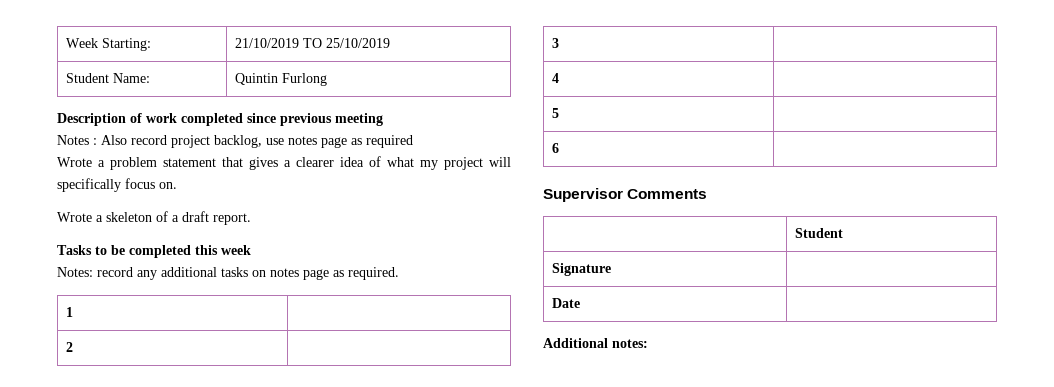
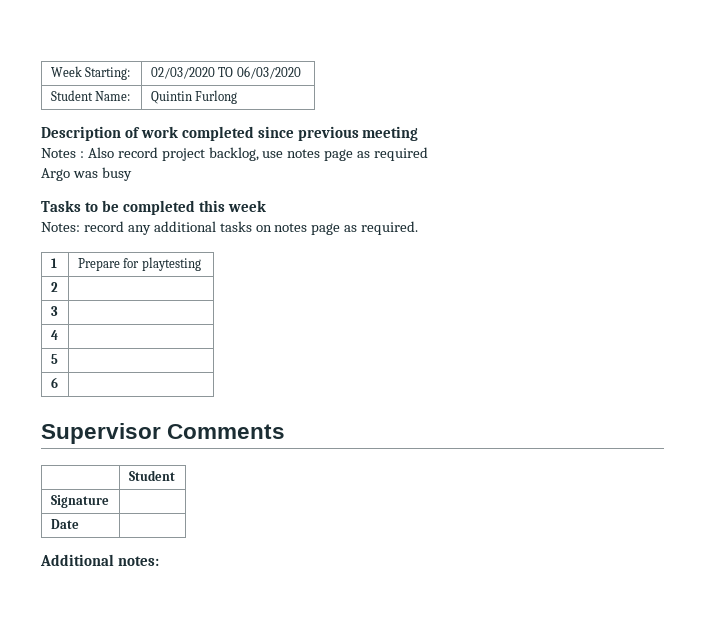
[235,38,391,48] 21/10/2019 TO 25/10/2019 -> [150,66,301,79] 02/03/2020 TO 06/03/2020
[57,156,511,170] [57,178,177,192] [57,211,251,225] Wrote a problem statement that gives a clearer idea of what my project will specifically focus on. // Wrote a skeleton of a draft report. -> [41,167,132,181] Argo was busy
(74, 312) none -> [77,257,201,271] Prepare for playtesting

